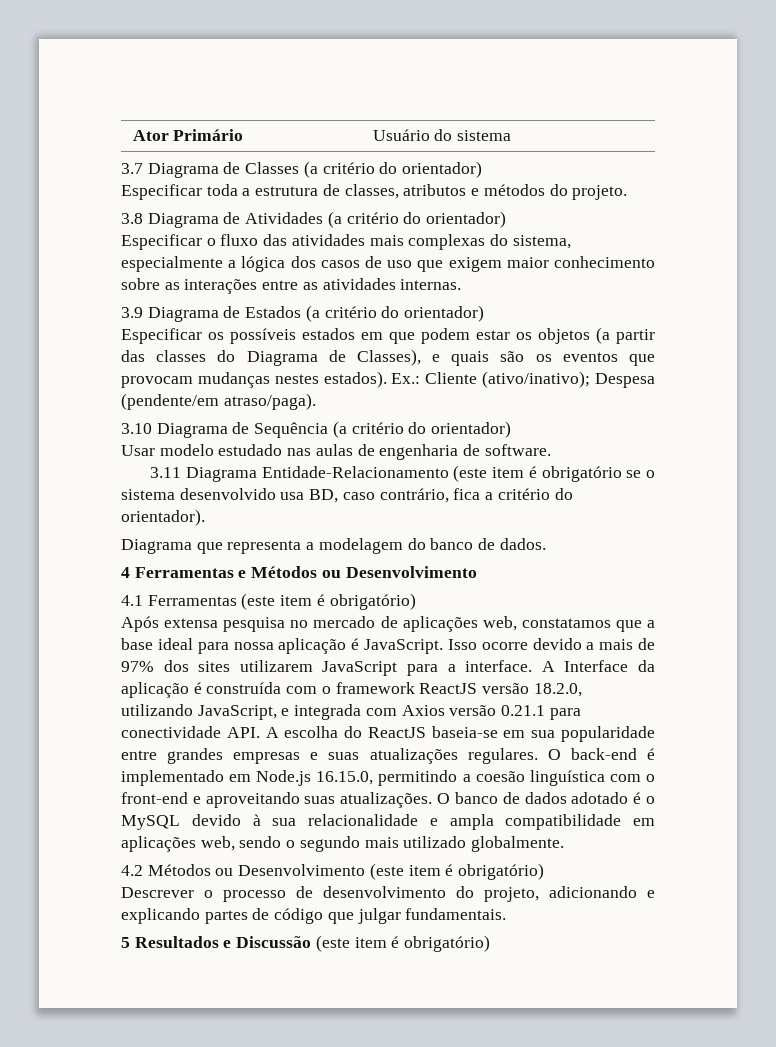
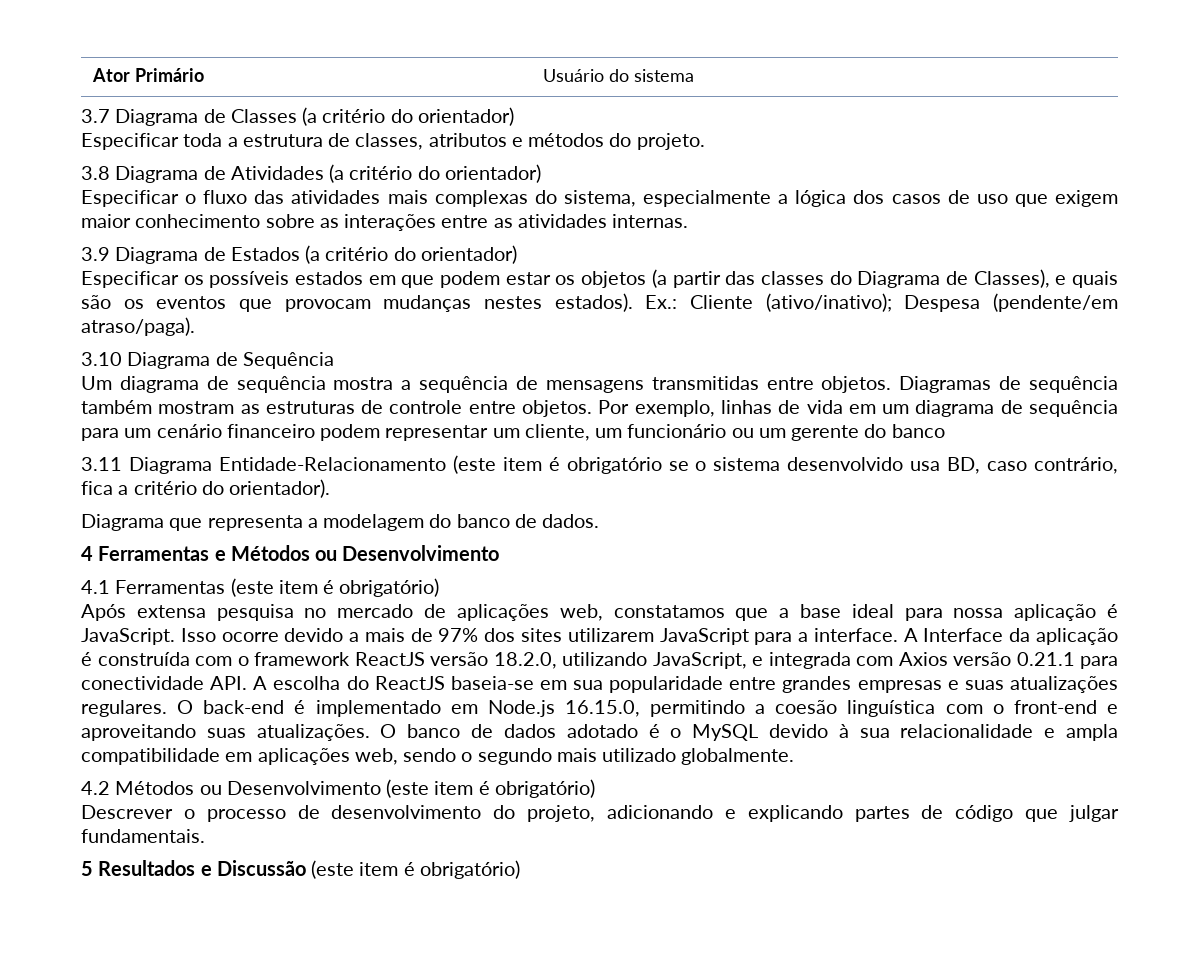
[332,421,512,438] [121,444,551,460] (a critério do orientador) // Usar modelo estudado nas aulas de engenharia de software. -> [81,376,1118,393] [81,400,1118,417] [81,424,945,441] // Um diagrama de sequência mostra a sequência de mensagens transmitidas entre objetos. Diagramas de sequência também mostram as estruturas de controle entre objetos. Por exemplo, linhas de vida em um diagrama de sequência para um cenário financeiro podem representar um cliente, um funcionário ou um gerente do banco

